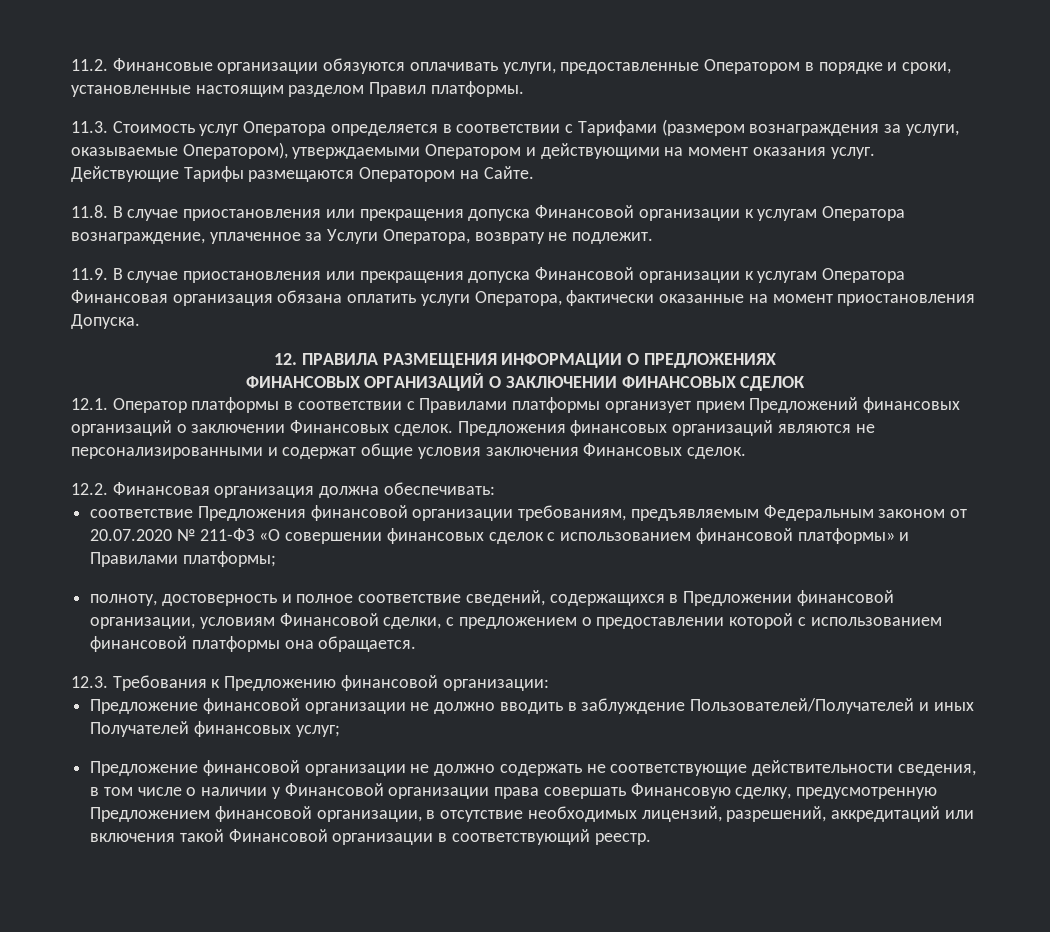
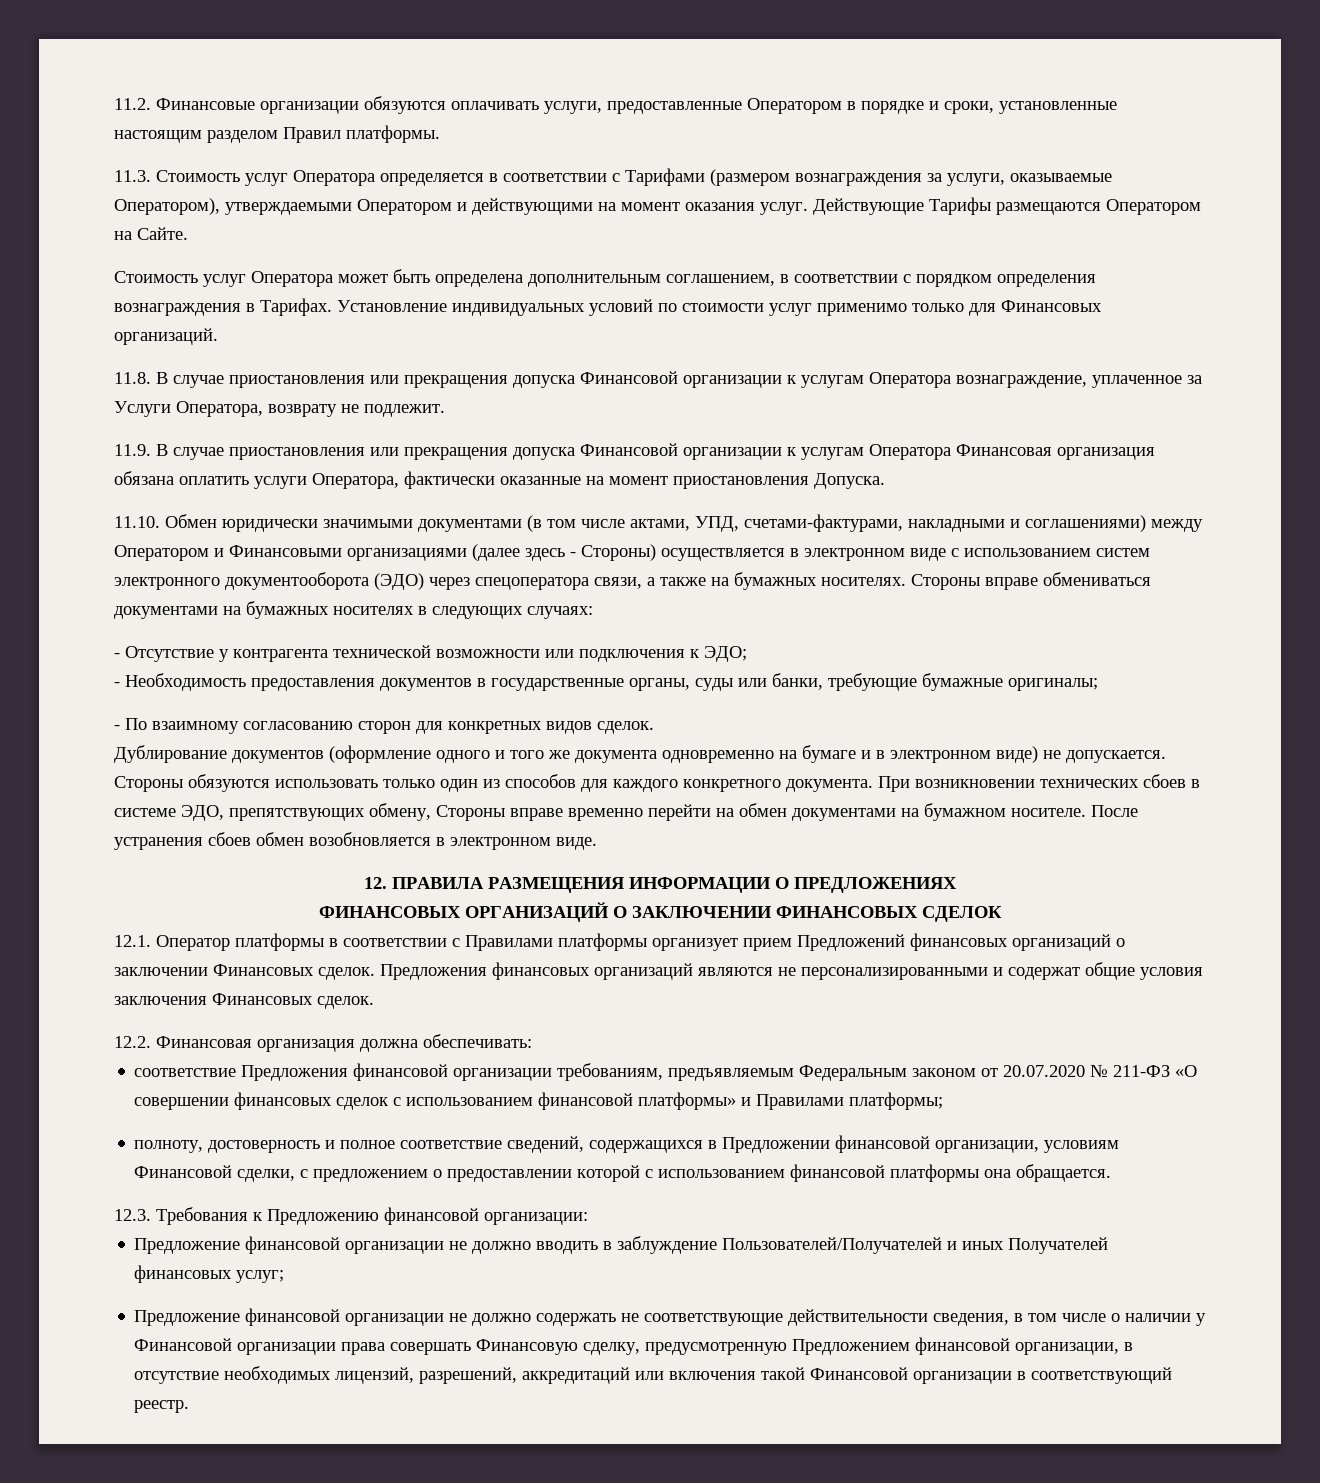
(534, 172) none -> [114,269,1096,287] [114,298,1102,316] [114,328,218,345] // Стоимость услуг Оператора может быть определена дополнительным соглашением, в соответствии с порядком определения вознаграждения в Тарифах. Установление индивидуальных условий по стоимости услуг применимо только для Финансовых организаций.
(140, 321) none -> [114,514,1203,532] [114,544,1150,561] [114,572,1151,590] [114,601,593,619] [114,645,747,662] [114,673,1098,691] [114,718,654,734] [114,745,1166,763] [114,774,1200,792] [114,803,1138,821] [114,832,597,850] // 11.10. Обмен юридически значимыми документами (в том числе актами, УПД, счетами-фактурами, накладными и соглашениями) между Оператором и Финансовыми организациями (далее здесь - Стороны) осуществляется в электронном виде с использованием систем электронного документооборота (ЭДО) через спецоператора связи, а также на бумажных носителях. Стороны вправе обмениваться документами на бумажных носителях в следующих случаях: // - Отсутствие у контрагента технической возможности или подключения к ЭДО; // - Необходимость предоставления документов в государственные органы, суды или банки, требующие бумажные оригиналы; // - По взаимному согласованию сторон для конкретных видов сделок. // Дублирование документов (оформление одного и того же документа одновременно на бумаге и в электронном виде) не допускается. Стороны обязуются использовать только один из способов для каждого конкретного документа. При возникновении технических сбоев в системе ЭДО, препятствующих обмену, Стороны вправе временно перейти на обмен документами на бумажном носителе. После устранения сбоев обмен возобновляется в электронном виде.

